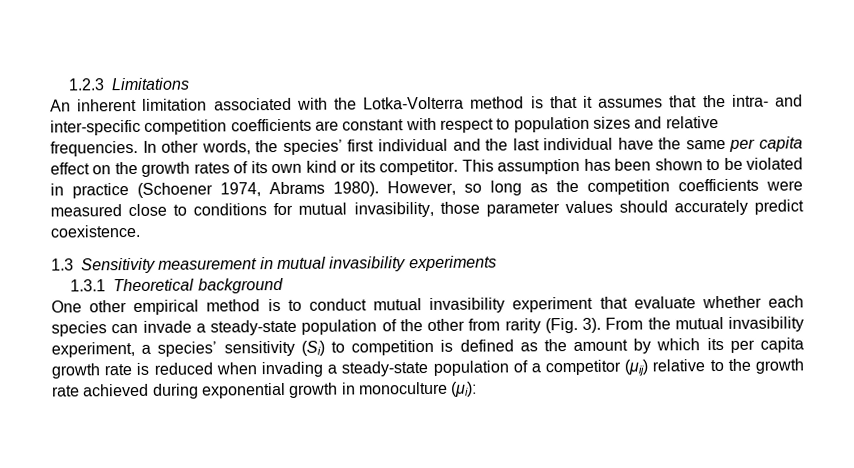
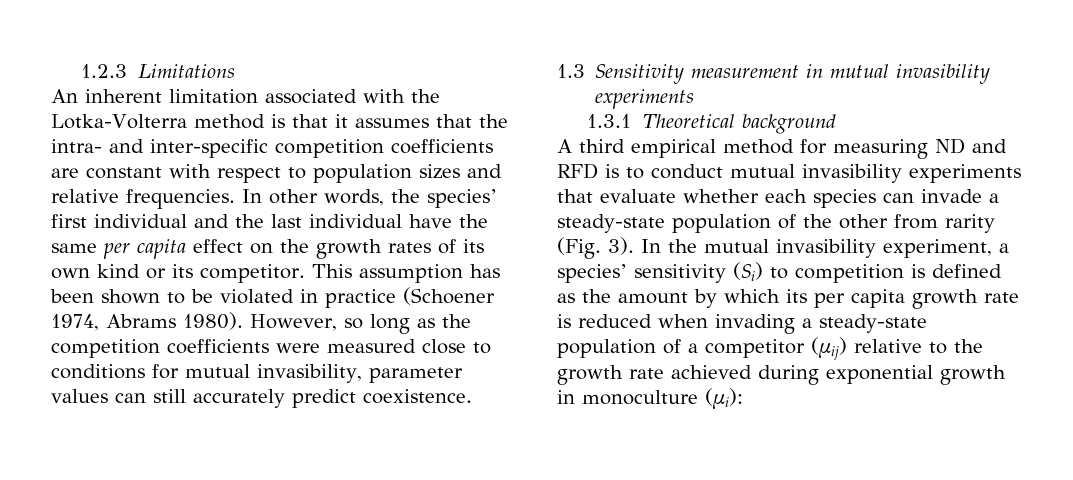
[439,201,480,214] those -> (362, 373) none
[618,200,668,213] should -> [115,389,186,403] can still
[51,299,261,315] One other empirical method -> [557,138,1007,159] [557,163,598,179] A third empirical method for measuring ND and RFD
[512,296,594,313] experiment -> [909,164,1021,183] experiments
[605,317,644,330] From -> [641,239,661,253] In

